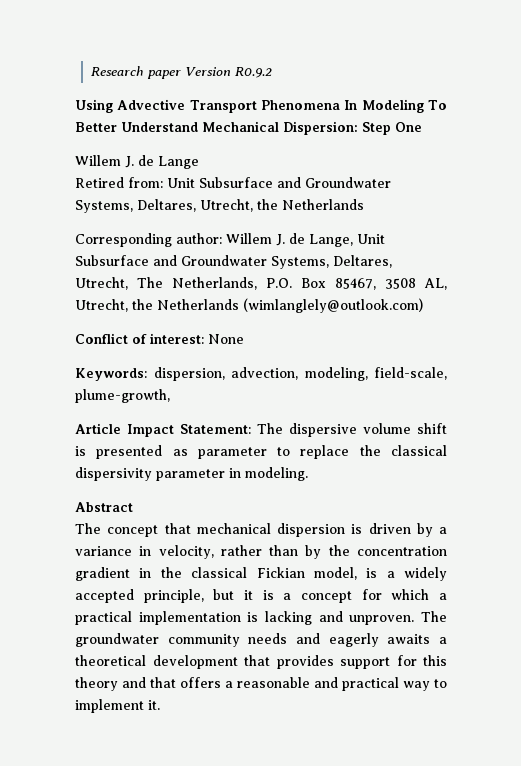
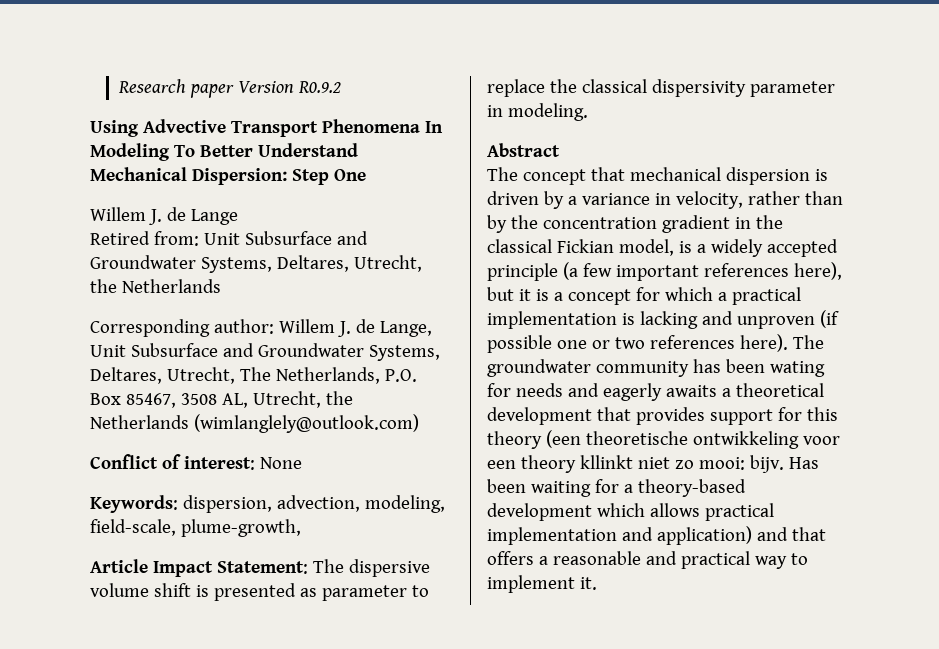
[143,589,204,603] principle, -> [487,262,842,281] principle (a few important references here),
[349,611,447,625] [75,633,240,647] unproven. The groundwater community -> [736,310,839,329] [487,334,824,353] [487,359,825,377] [487,383,511,397] unproven (if possible one or two references here). The groundwater community has been wating for
(118, 684) none -> [545,430,840,449] [487,455,819,473] [487,479,746,497] [487,503,774,521] [487,526,752,545] (een theoretische ontwikkeling voor een theory kllinkt niet zo mooi: bijv. Has been waiting for a theory-based development which allows practical implementation and application)

